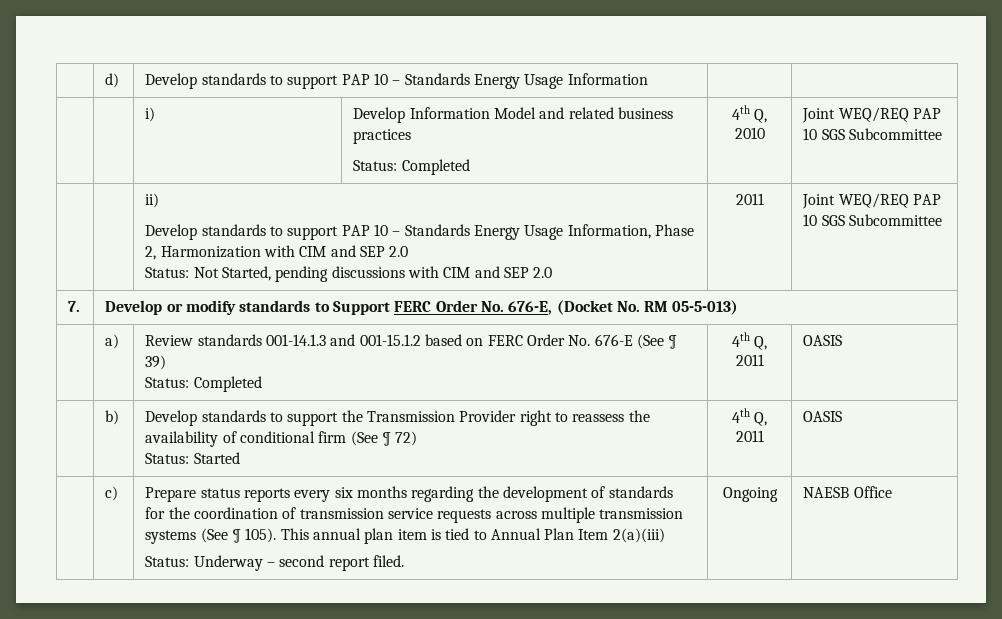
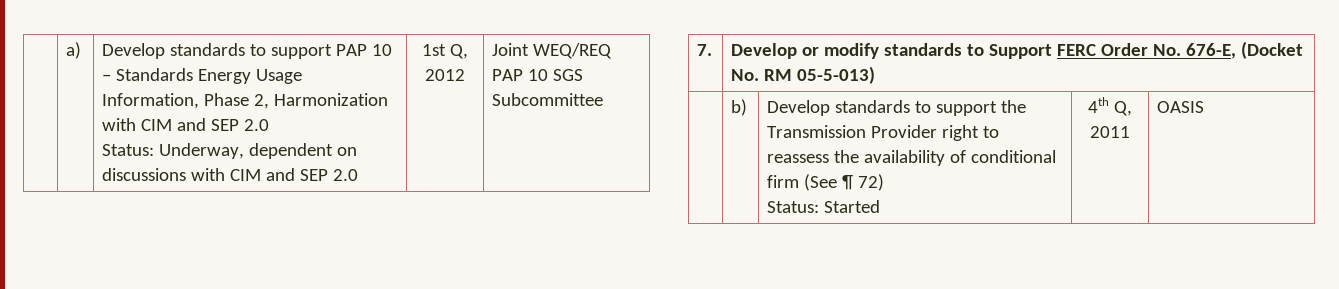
[105,73,120,88] | d) -> [66,42,82,59] | a)
[567,73,648,85] [145,107,156,122] [353,107,673,123] [353,129,412,144] [353,159,470,175] [731,105,768,123] [734,127,765,139] [802,107,941,123] [803,128,942,140] [145,193,160,208] [145,224,564,240] Information | | // | | i) | Develop Information Model and related business practices // Status: Completed | 4th Q, 2010 | Joint WEQ/REQ PAP 10 SGS Subcommittee // | | ii) // Develop standards to support PAP 10 – Standards Energy Usage -> (303, 76) none
[193,266,329,282] Not Started, pending -> [159,143,358,159] Underway, dependent on
[735,193,764,205] 2011 -> [422,44,468,59] [425,69,466,81] 1st Q, 2012
[105,334,120,349] [145,334,678,349] [145,355,167,370] [145,376,262,392] [731,332,768,350] [735,354,764,366] [803,335,843,346] // | a) | Review standards 001-14.1.3 and 001-15.1.2 based on FERC Order No. 676-E (See ¶ 39) // Status: Completed | 4th Q, 2011 | OASIS -> (876, 75) none
[105,486,119,501] [145,486,673,502] [145,507,684,523] [145,528,665,544] [145,555,404,571] [722,487,778,502] [803,486,892,498] // | c) | Prepare status reports every six months regarding the development of standards for the coordination of transmission service requests across multiple transmission systems (See ¶ 105). This annual plan item is tied to Annual Plan Item 2(a)(iii) // Status: Underway – second report filed. | Ongoing | NAESB Office -> (1205, 107) none

